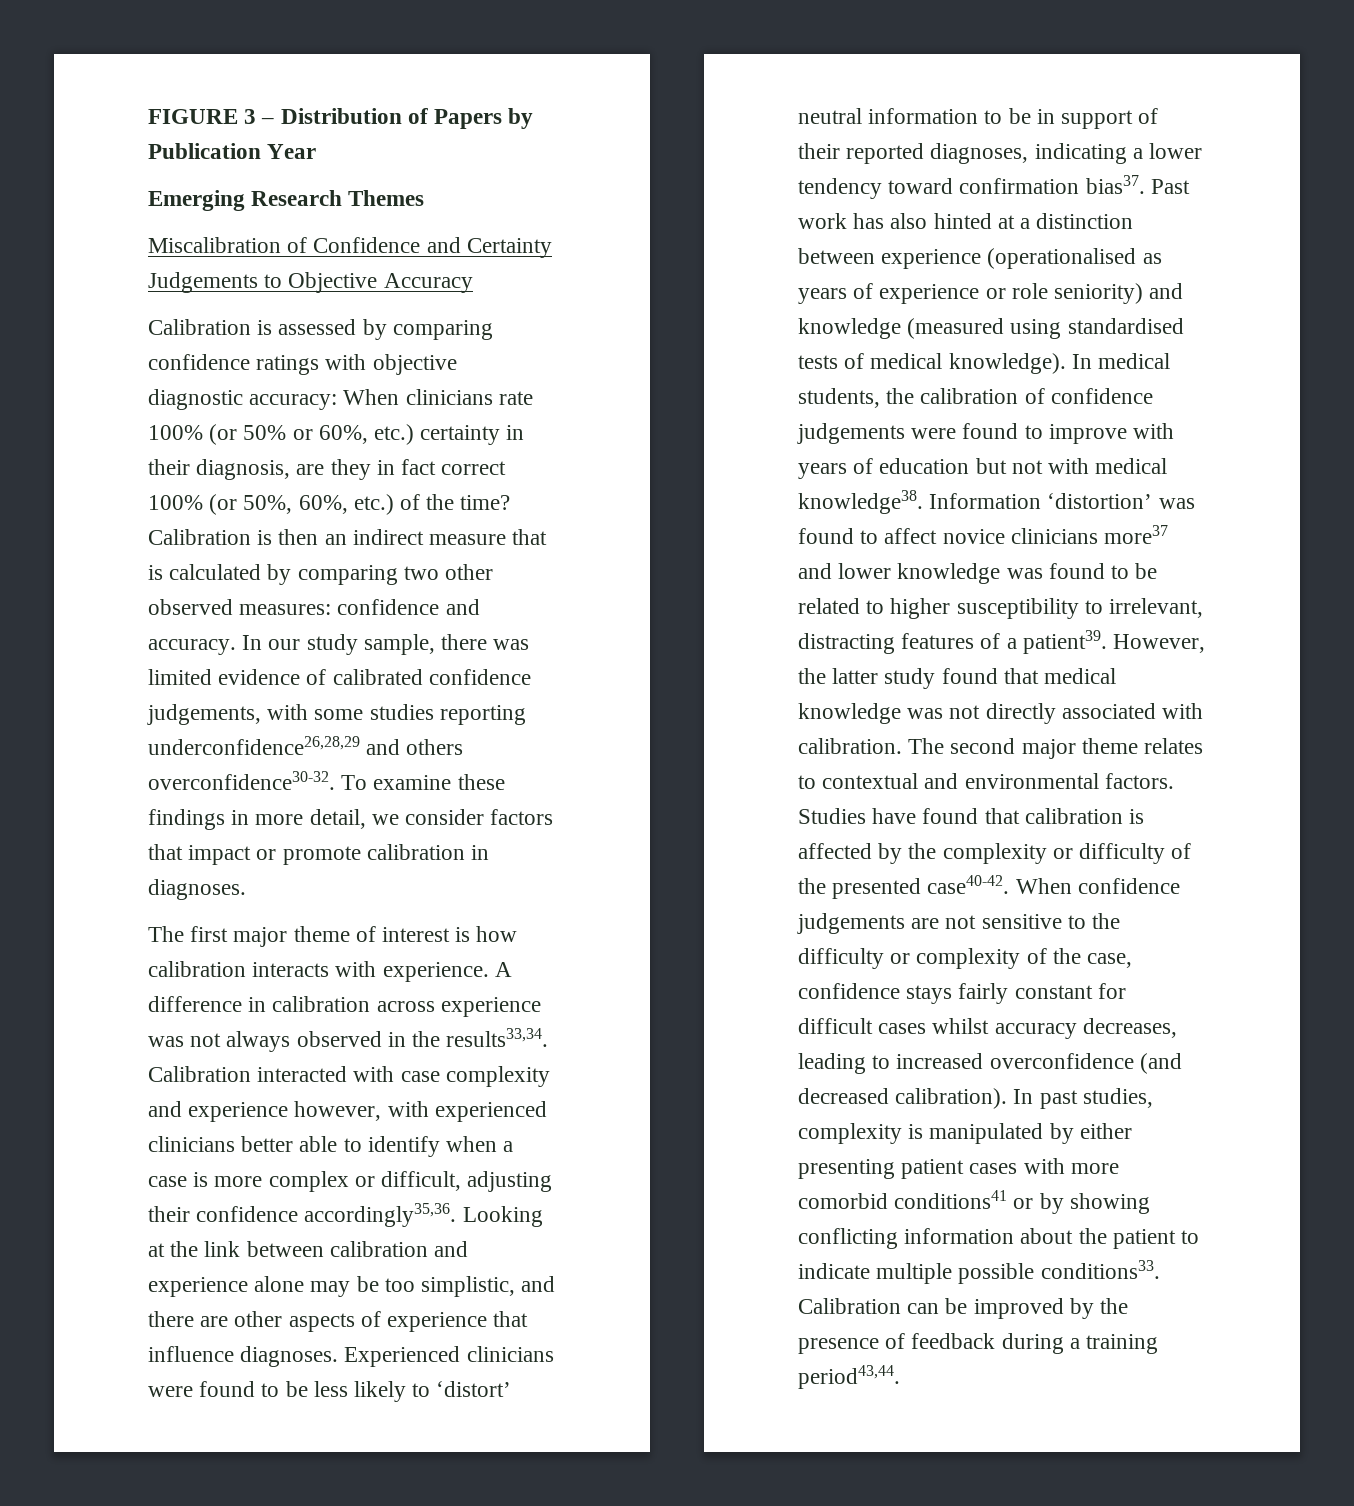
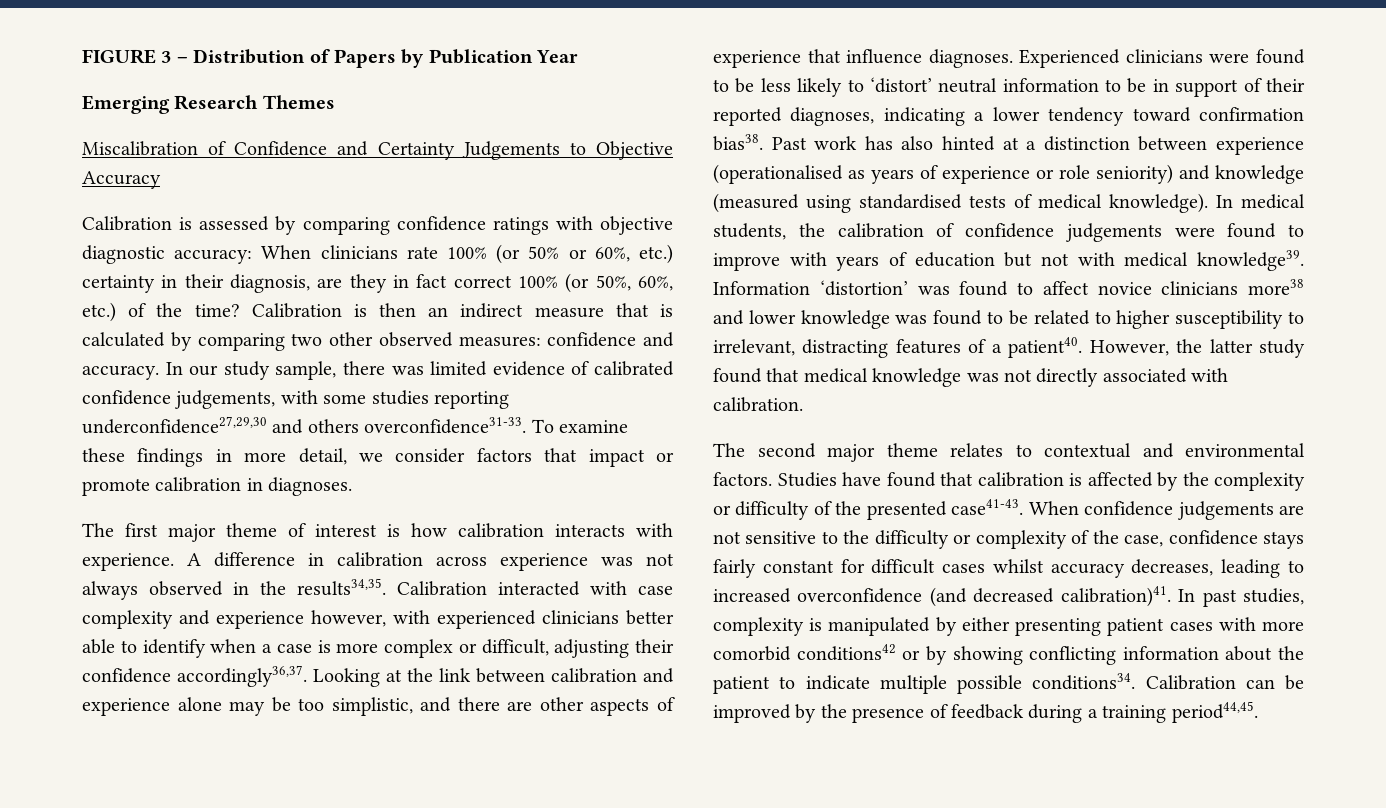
[148,736,360,755] underconfidence26,28,29 -> [82,416,267,434] underconfidence27,29,30
[148,771,335,790] overconfidence30-32. -> [364,417,527,434] overconfidence31-33.
[446,1028,549,1047] results33,34. -> [297,578,386,596] results34,35.
[304,1203,457,1227] accordingly35,36. -> [177,665,307,687] accordingly36,37.
[1085,175,1145,194] bias37. -> [713,134,763,151] bias38.
[798,490,923,514] knowledge38. -> [1197,250,1304,271] knowledge39.
[1104,525,1169,544] more37 -> [1248,279,1304,295] more38
[1022,630,1107,654] patient39. -> [1008,337,1083,358] patient40.
(902, 746) none -> (803, 404) //
[927,875,1010,894] case40-42. -> [951,499,1024,515] case41-43.
[895,1088,1008,1109] calibration). -> [1060,586,1171,607] calibration)41.
[894,1190,1008,1209] conditions41 -> [796,644,896,661] conditions42
[1040,1260,1160,1279] conditions33. -> [1032,673,1136,690] conditions34.
[798,1365,900,1389] period43,44. -> [1171,701,1258,723] period44,45.

